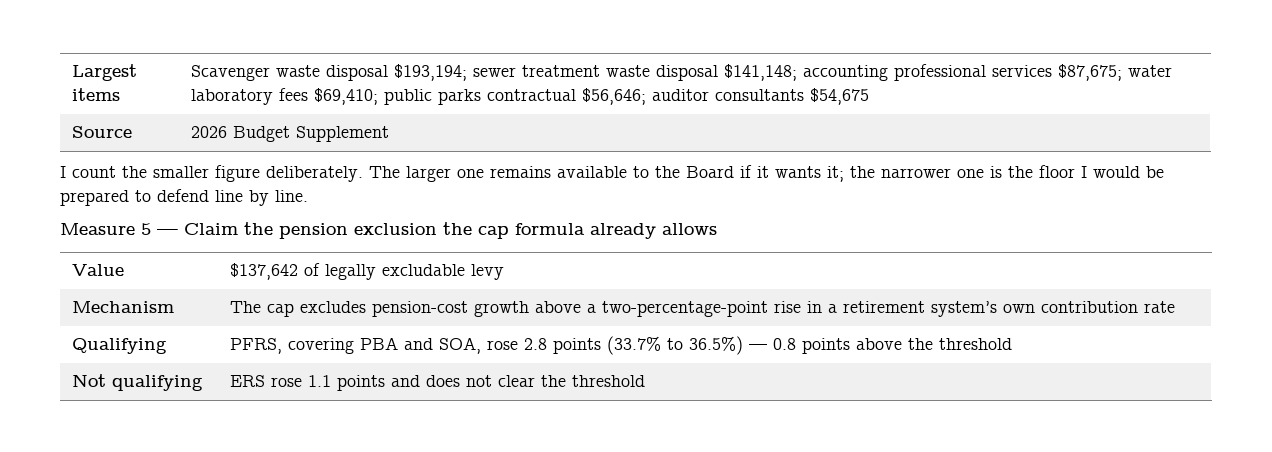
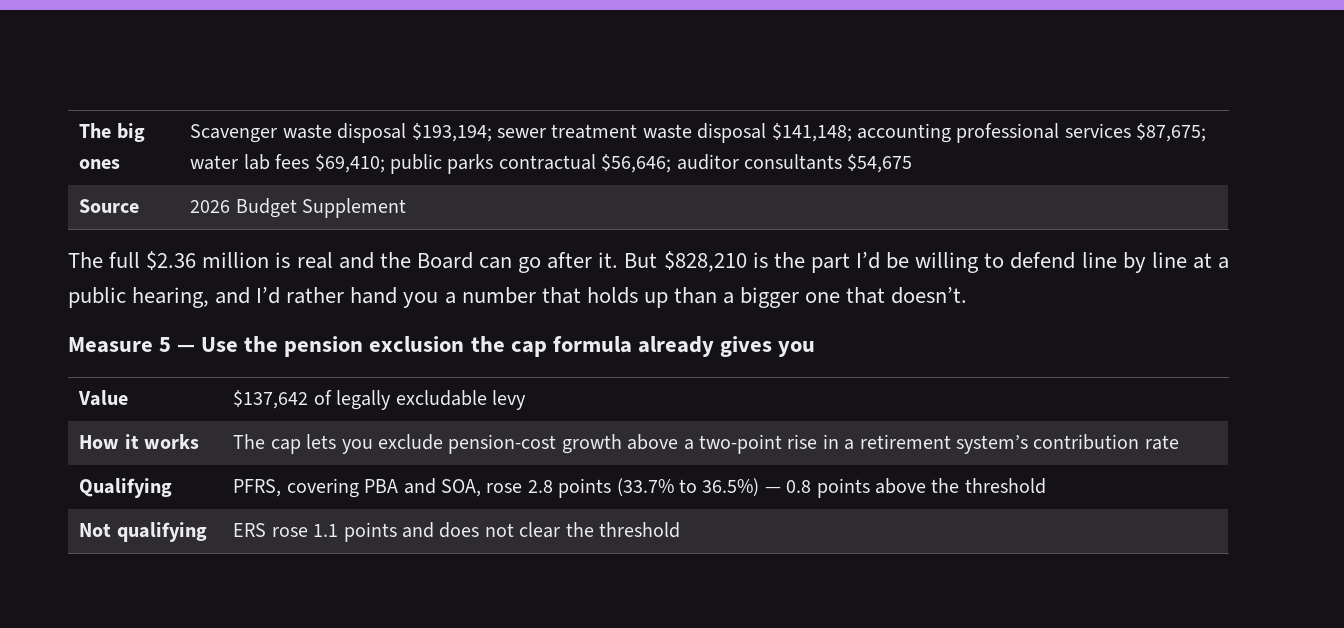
[71,64,137,81] [71,88,120,101] Largest items -> [79,123,145,142] [79,159,121,169] The big ones
[190,89,273,105] laboratory -> [243,154,270,170] lab
[60,165,1164,182] [60,189,308,206] I count the smaller figure deliberately. The larger one remains available to the Board if it wants it; the narrower one is the floor I would be prepared to defend line by line. -> [68,251,1229,273] [68,287,968,308] The full $2.36 million is real and the Board can go after it. But $828,210 is the part I’d be willing to defend line by line at a public hearing, and I’d rather hand you a number that holds up than a bigger one that doesn’t.
[184,223,238,235] Claim -> [201,337,239,352] Use
[662,223,717,235] allows -> [719,336,815,357] gives you
[71,301,174,313] Mechanism -> [79,434,200,449] How it works
[299,301,366,313] excludes -> [306,434,444,454] lets you exclude
[601,301,768,317] two-percentage-point -> [699,434,783,454] two-point
[1002,304,1035,313] own -> (1029, 444) none

